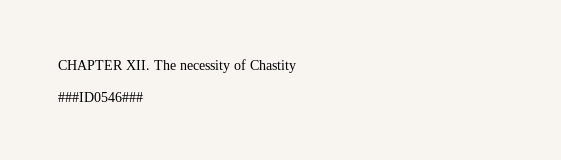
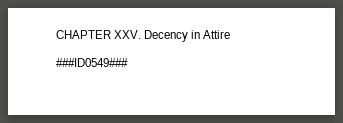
[126,59,296,73] [58,92,143,102] XII. The necessity of Chastity // ###ID0546### -> [114,30,231,42] [56,58,128,67] XXV. Decency in Attire // ###ID0549###

